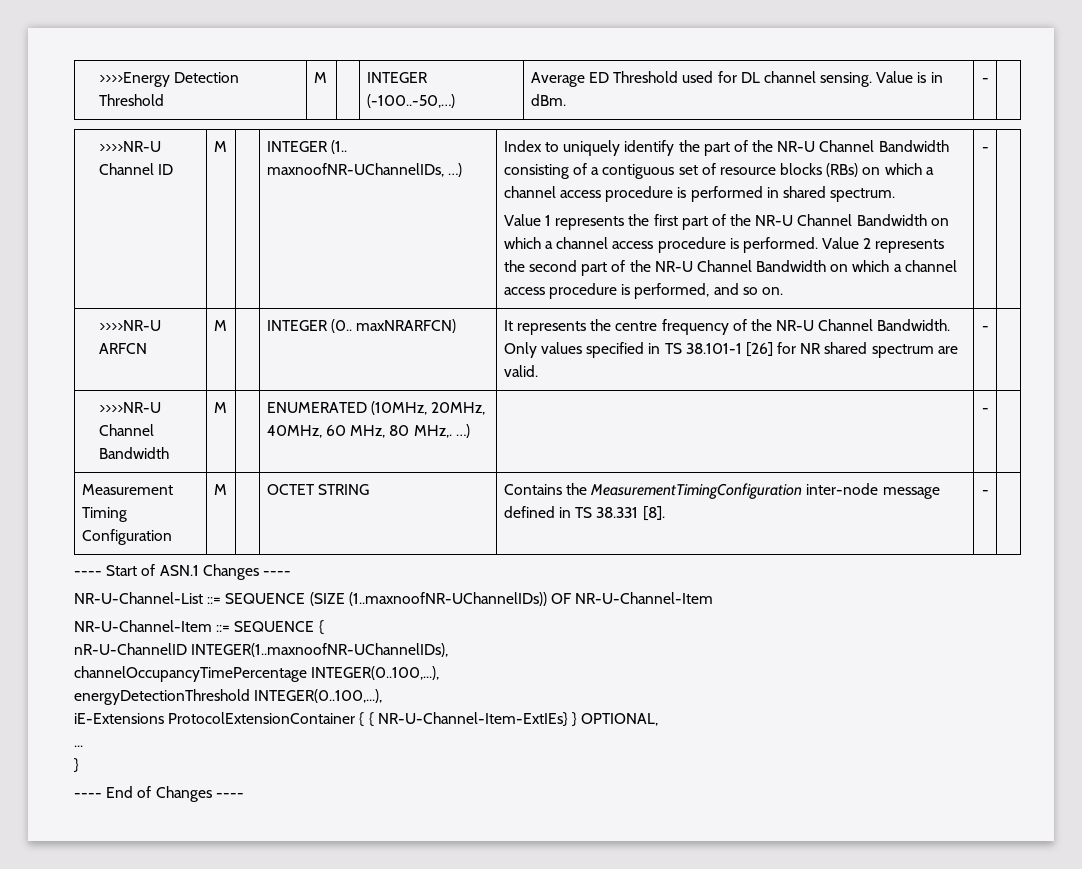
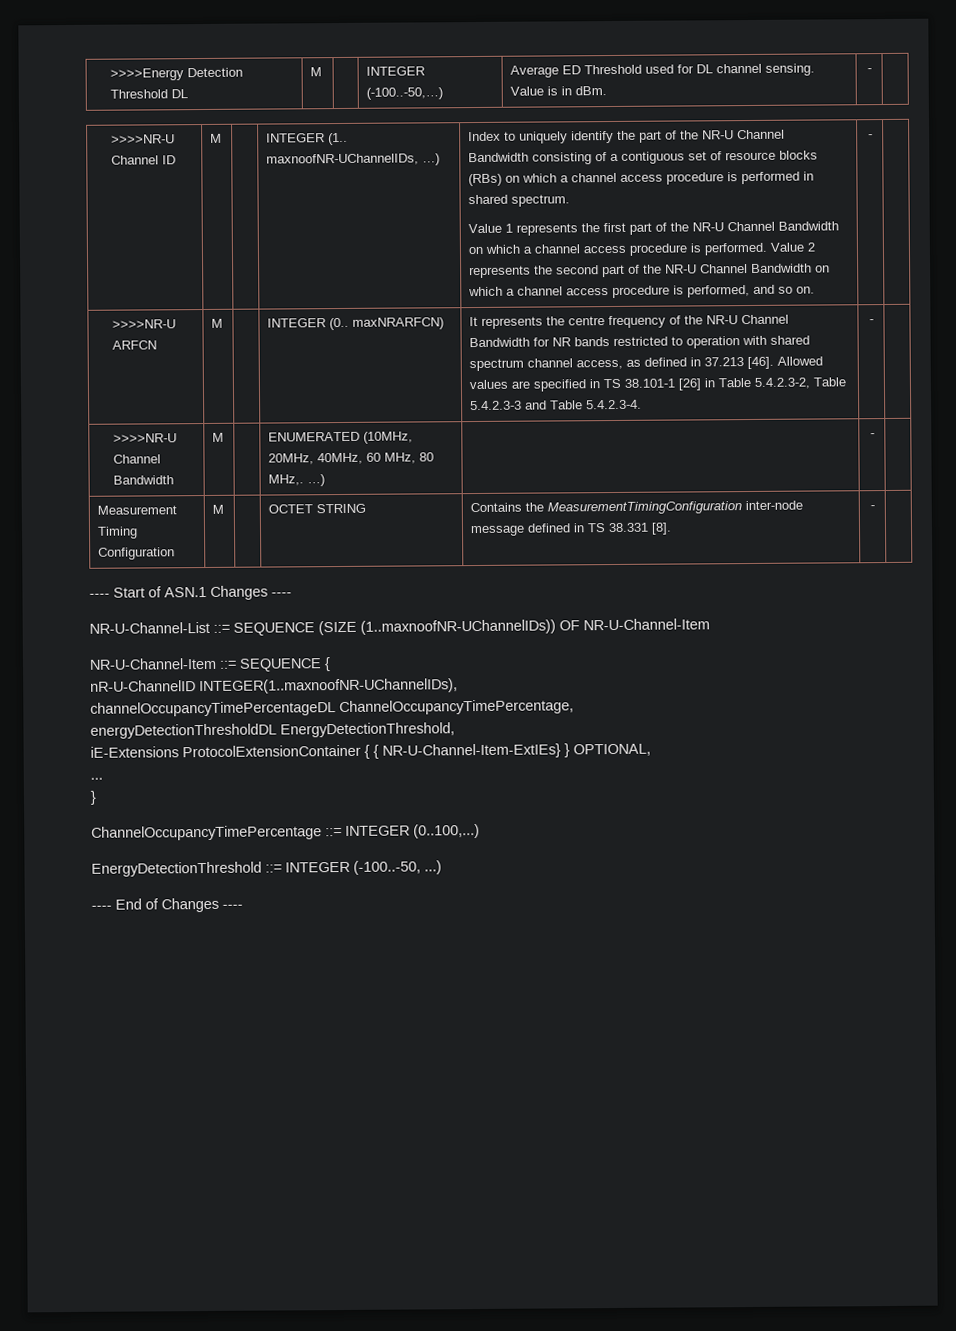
(164, 100) none -> [171,89,189,99] DL
[877,319,951,331] [503,342,582,358] Bandwidth. Only values -> [469,335,811,349] [469,356,824,372] [469,379,531,390] Bandwidth for NR bands restricted to operation with shared spectrum channel access, as defined in 37.213 [46]. Allowed values are
[777,342,958,358] [503,365,538,377] for NR shared spectrum are valid. -> [704,377,847,389] [470,399,643,411] in Table 5.4.2.3-2, Table 5.4.2.3-3 and Table 5.4.2.3-4.
[74,666,440,682] [74,689,383,705] channelOccupancyTimePercentage INTEGER(0..100,...), // energyDetectionThreshold INTEGER(0..100,...), -> [90,699,574,717] [90,722,455,739] channelOccupancyTimePercentageDL ChannelOccupancyTimePercentage, // energyDetectionThresholdDL EnergyDetectionThreshold,
(79, 765) none -> [91,823,480,841] [91,860,442,877] // ChannelOccupancyTimePercentage ::= INTEGER (0..100,...) // EnergyDetectionThreshold ::= INTEGER (-100..-50, ...)

